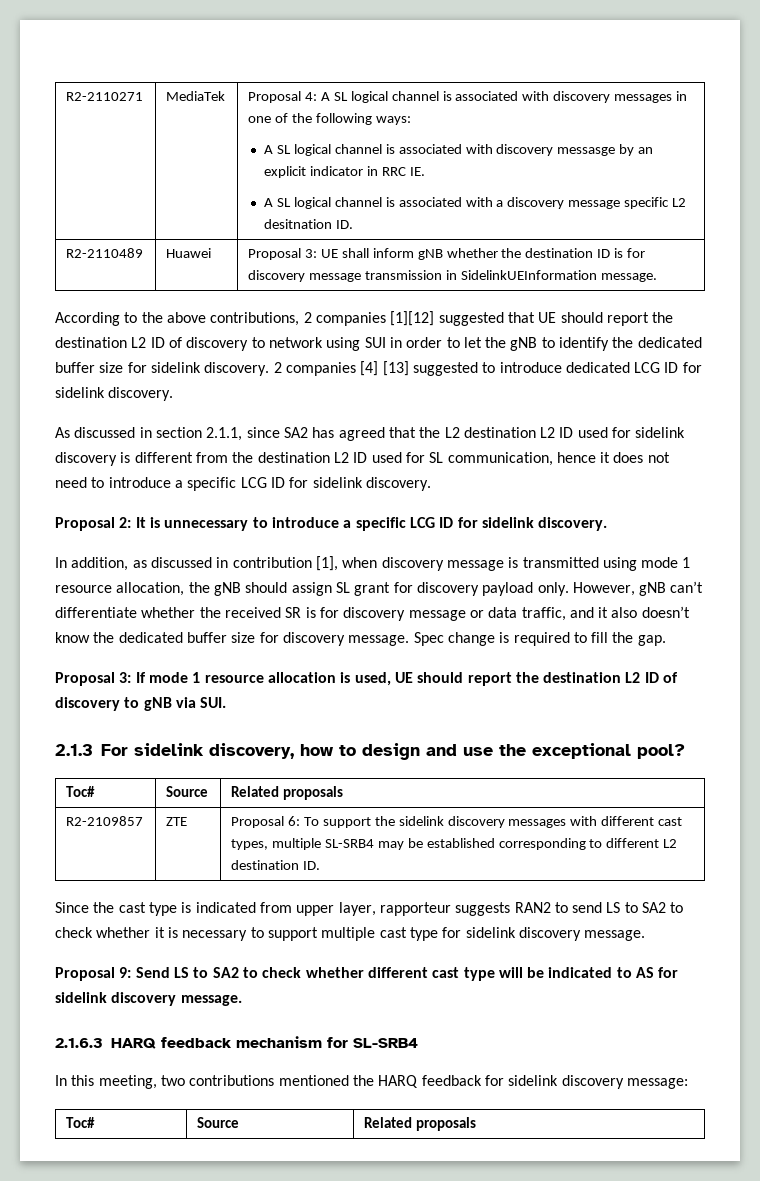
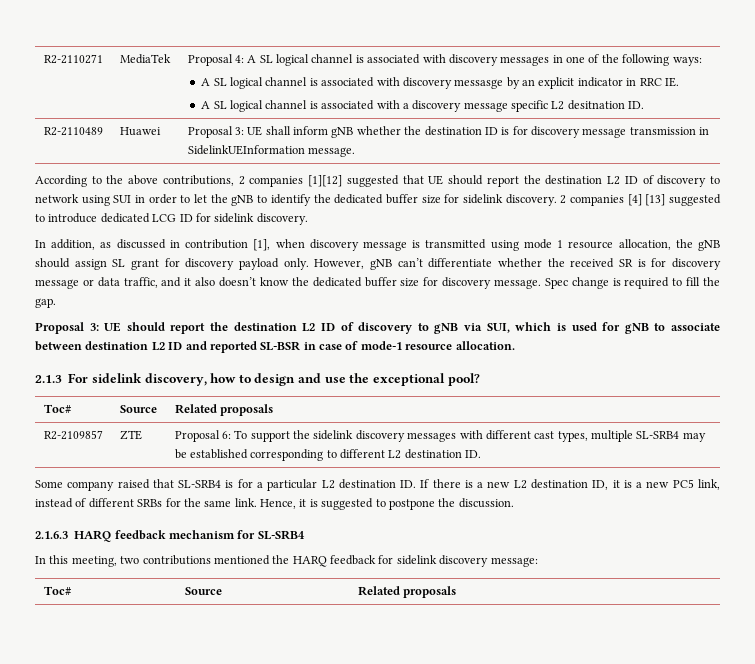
[55,427,686,441] [55,452,670,466] [55,477,431,491] [55,517,608,531] // As discussed in section 2.1.1, since SA2 has agreed that the L2 destination L2 ID used for sidelink discovery is different from the destination L2 ID used for SL communication, hence it does not need to introduce a specific LCG ID for sidelink discovery. // Proposal 2: It is unnecessary to introduce a specific LCG ID for sidelink discovery. -> (308, 219) none
[135,672,391,686] If mode 1 resource allocation is used, -> (99, 327) none
[200,697,227,708] SUI. -> [486,322,720,334] [35,341,515,353] SUI, which is used for gNB to associate between destination L2 ID and reported SL-BSR in case of mode-1 resource allocation.
[55,902,684,916] [55,927,646,941] [55,967,679,981] [55,992,242,1006] Since the cast type is indicated from upper layer, rapporteur suggests RAN2 to send LS to SA2 to check whether it is necessary to support multiple cast type for sidelink discovery message. // Proposal 9: Send LS to SA2 to check whether different cast type will be indicated to AS for sidelink discovery message. -> [35,479,720,491] [35,498,514,510] Some company raised that SL-SRB4 is for a particular L2 destination ID. If there is a new L2 destination ID, it is a new PC5 link, instead of different SRBs for the same link. Hence, it is suggested to postpone the discussion.

